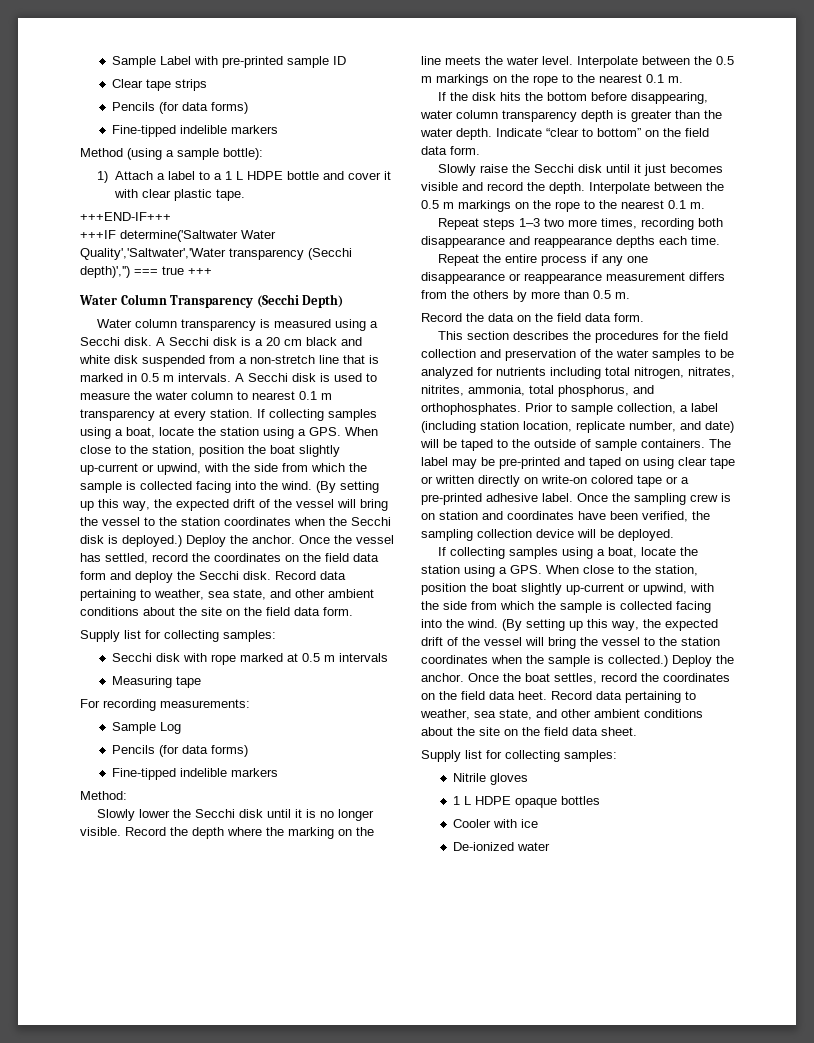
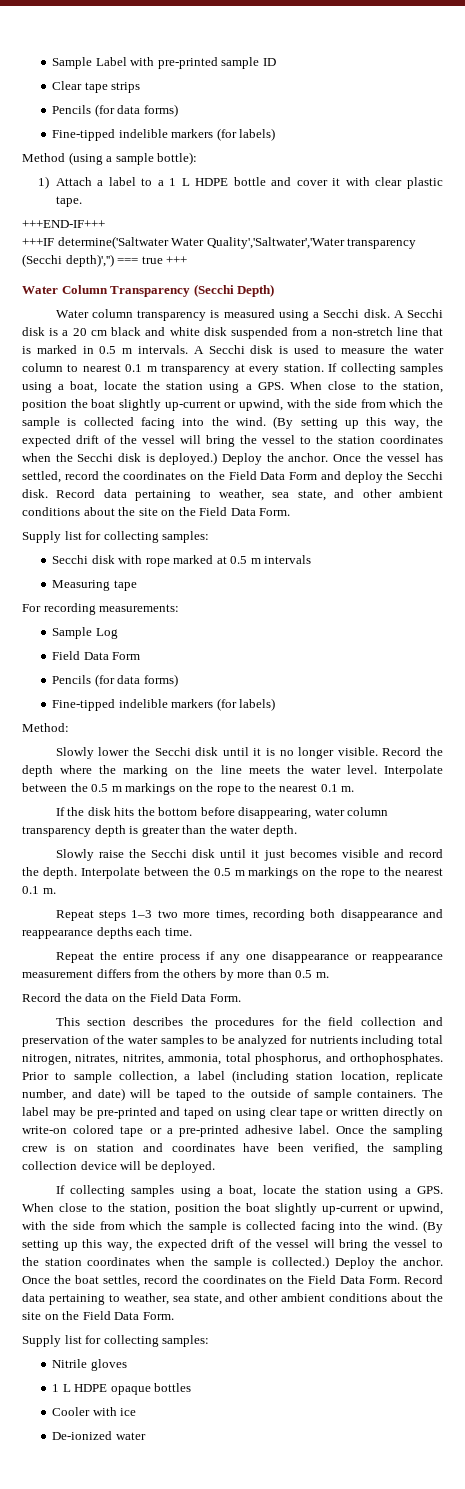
(278, 129) none -> [216,128,276,141] (for labels)
[325,553,379,562] [80,571,106,580] field data form -> [228,471,317,480] Field Data Form
[266,607,353,616] field data form. -> [199,507,291,516] Field Data Form.
[111,745,248,757] [111,768,278,780] // Pencils (for data forms) // Fine-tipped indelible markers -> [52,651,141,660] [52,674,178,687] [52,698,276,711] // Field Data Form // Pencils (for data forms) // Fine-tipped indelible markers (for labels)
[496,128,709,137] [421,146,480,155] Indicate “clear to bottom” on the field data form. -> (297, 831) none
[557,313,644,322] field data form. -> [149,993,241,1002] Field Data Form.
[461,691,547,700] field data heet. -> [308,1275,401,1284] Field Data Form.
[544,727,637,736] field data sheet. -> [82,1311,174,1320] Field Data Form.

